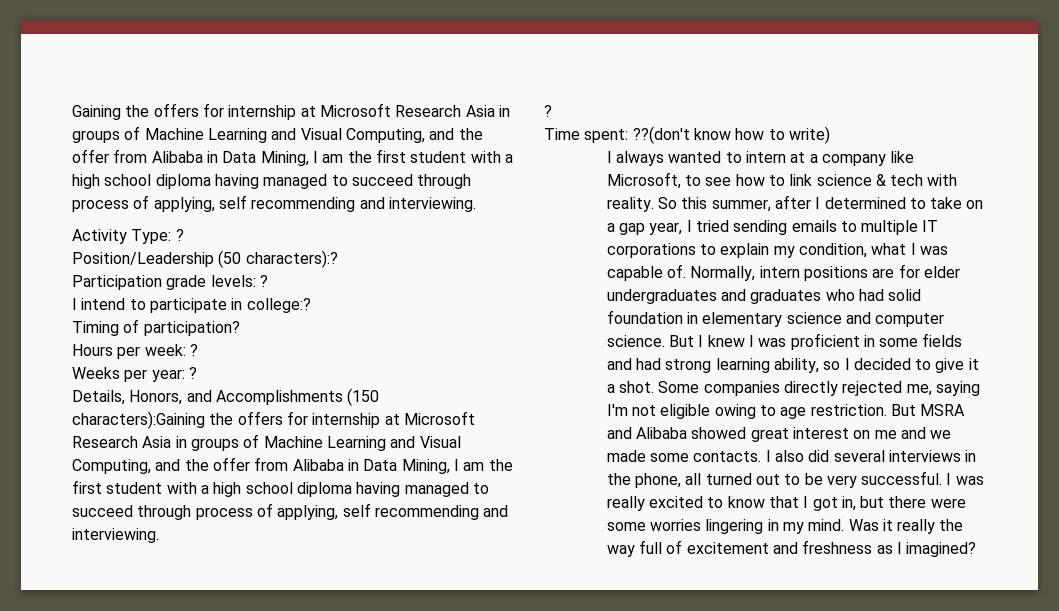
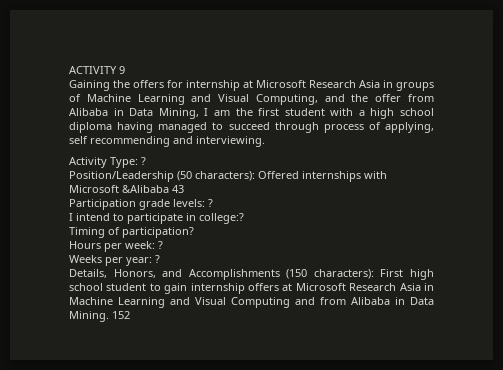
(72, 112) none -> [69,66,125,74] ACTIVITY 9 //
[245,250,338,268] characters):? -> [195,171,387,182] [69,185,184,193] characters): Offered internships with Microsoft &Alibaba 43
[72,411,475,429] [72,434,461,451] [72,457,513,474] [72,480,489,497] [72,503,509,520] [72,528,159,543] [544,105,552,117] [544,126,830,144] [606,151,915,166] [606,172,958,189] [606,195,984,212] [606,220,939,235] [606,243,948,258] [606,264,960,281] [606,289,922,304] [606,310,945,327] [606,333,963,350] [606,358,979,373] [606,381,980,396] [606,404,966,419] [606,427,952,442] [606,450,977,462] [606,471,984,488] [606,496,966,511] [606,519,964,534] [606,540,977,557] characters):Gaining the offers for internship at Microsoft Research Asia in groups of Machine Learning and Visual Computing, and the offer from Alibaba in Data Mining, I am the first student with a high school diploma having managed to succeed through process of applying, self recommending and interviewing. // ? // Time spent: ??(don't know how to write) // I always wanted to intern at a company like Microsoft, to see how to link science & tech with reality. So this summer, after I determined to take on a gap year, I tried sending emails to multiple IT corporations to explain my condition, what I was capable of. Normally, intern positions are for elder undergraduates and graduates who had solid foundation in elementary science and computer science. But I knew I was proficient in some fields and had strong learning ability, so I decided to give it a shot. Some companies directly rejected me, saying I'm not eligible owing to age restriction. But MSRA and Alibaba showed great interest on me and we made some contacts. I also did several interviews in the phone, all turned out to be very successful. I was really excited to know that I got in, but there were some worries lingering in my mind. Was it really the way full of excitement and freshness as I imagined? -> [313,269,434,280] [69,283,434,294] [69,297,434,308] [69,311,130,322] characters): First high school student to gain internship offers at Microsoft Research Asia in Machine Learning and Visual Computing and from Alibaba in Data Mining. 152

